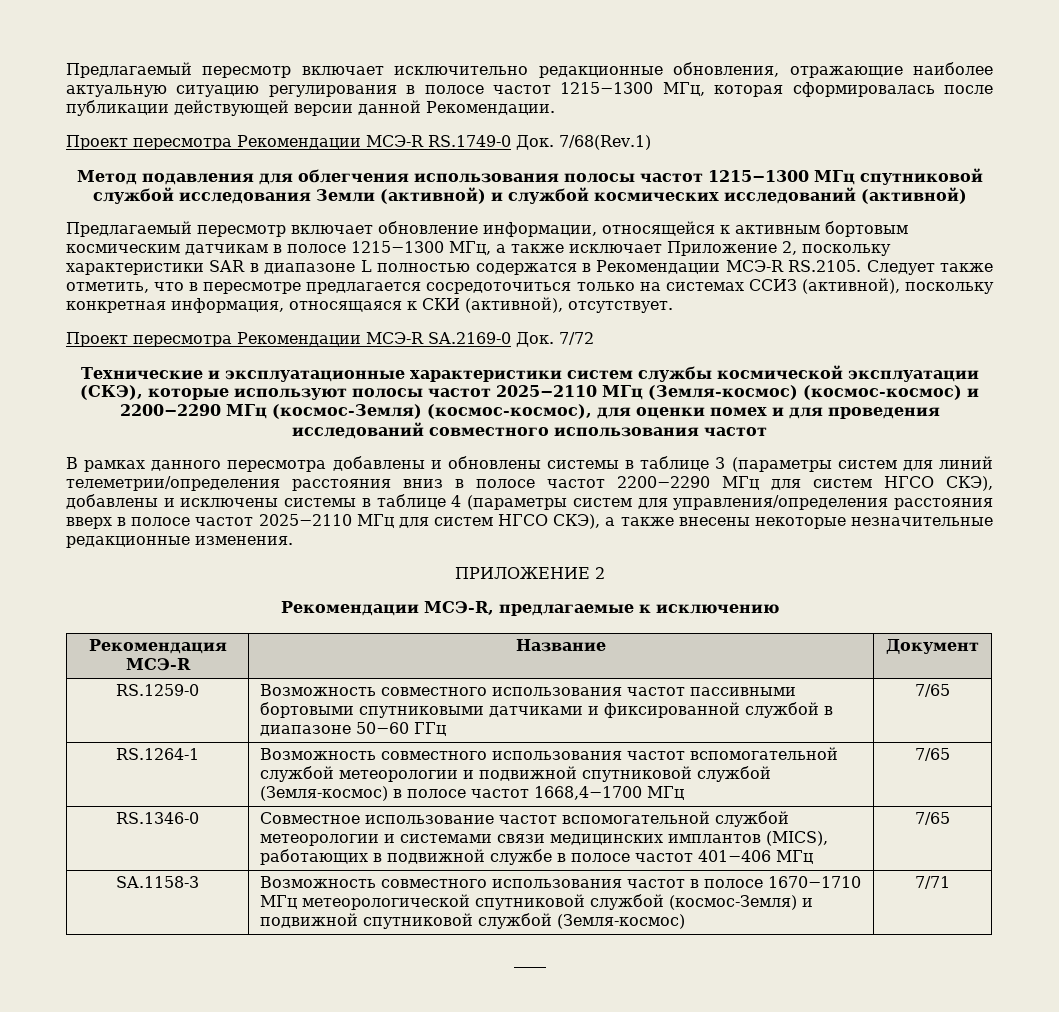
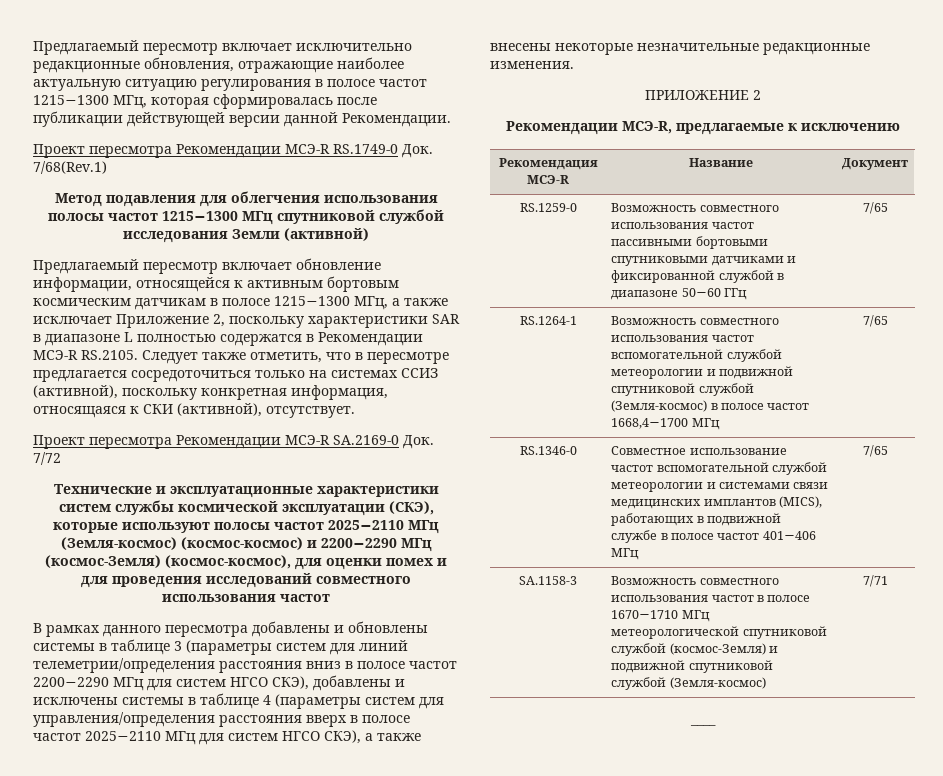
[490,187,967,204] и службой космических исследований (активной) -> (369, 234) none

